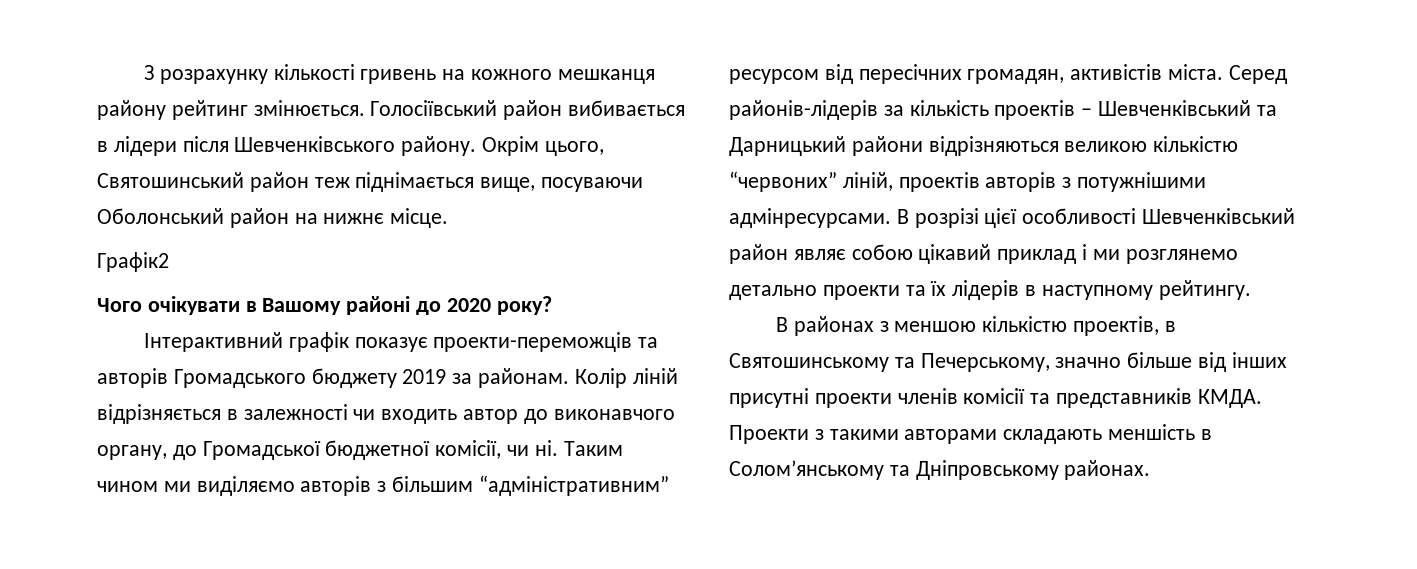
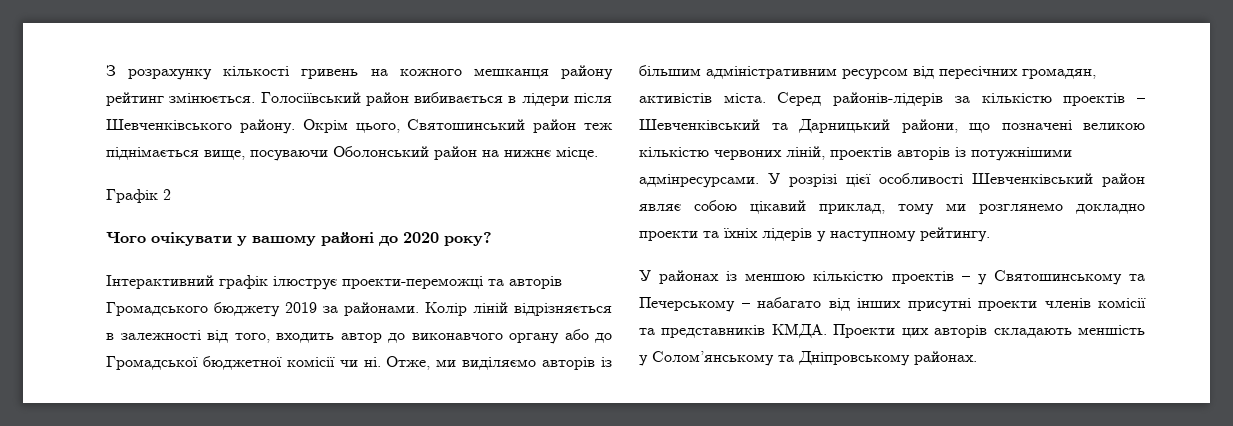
[97,252,169,272] Графік2 -> [106,189,171,203] Графік 2
[245,298,342,315] в Вашому -> [237,235,316,246] у вашому
[354,332,633,352] показує проекти-переможців -> [273,276,483,290] ілюструє проекти-переможці
[478,368,570,388] районам. -> [344,302,419,316] районами.
[353,409,376,420] чи -> [207,330,270,343] від того,
[97,445,167,460] органу, -> [509,329,589,344] органу або
[435,440,502,459] комісії, -> [286,357,335,367] комісії
[563,441,623,456] [97,481,158,492] Таким чином -> [386,356,431,370] Отже,
[377,475,669,496] з більшим “адміністративним” -> [601,357,613,367] [639,65,837,79] із більшим адміністративним
[909,100,989,116] кількість -> [981,93,1052,103] кількістю
[851,136,1059,156] райони відрізняються -> [901,119,1072,133] райони, що позначені
[729,171,837,192] “червоних” -> [714,150,782,160] червоних
[1062,177,1072,188] з -> [955,147,966,157] із
[896,209,909,224] В -> [768,173,780,184] У
[997,244,1088,264] приклад і -> [819,203,934,215] приклад, тому
[729,285,817,300] детально -> [1076,204,1145,214] докладно
[930,280,1037,300] їх лідерів в -> [723,228,826,242] їхніх лідерів у
[775,316,1176,336] [729,352,1193,372] В районах з меншою кількістю проектів, в Святошинському та Печерському, значно більше -> [639,270,1145,285] [639,297,821,312] У районах із меншою кількістю проектів – у Святошинському та Печерському – набагато
[814,429,998,444] з такими авторами -> [901,325,988,338] цих авторів
[1200,429,1212,440] в -> [639,355,648,366] у

